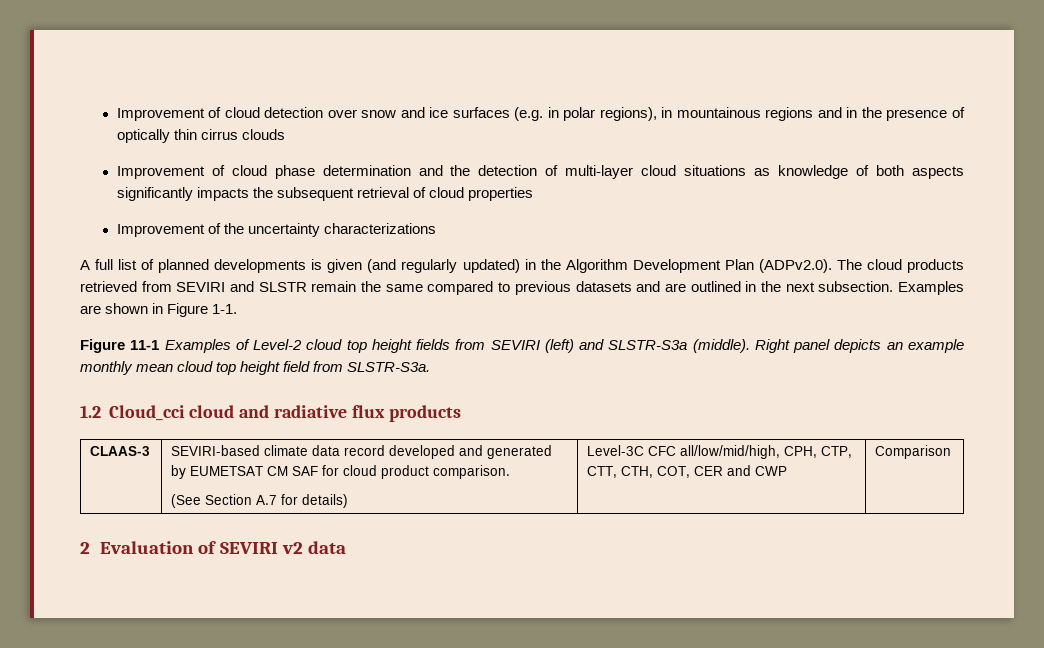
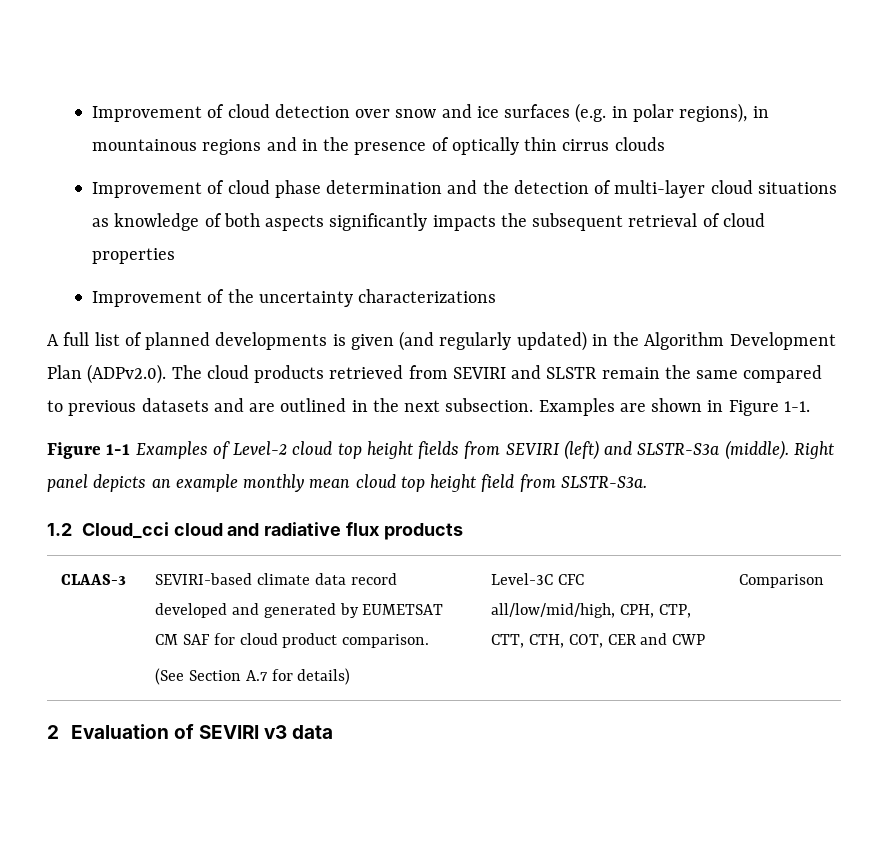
[130,340,160,350] 11-1 -> [106,444,131,455] 1-1
[281,542,303,554] v2 -> [263,725,287,739] v3

